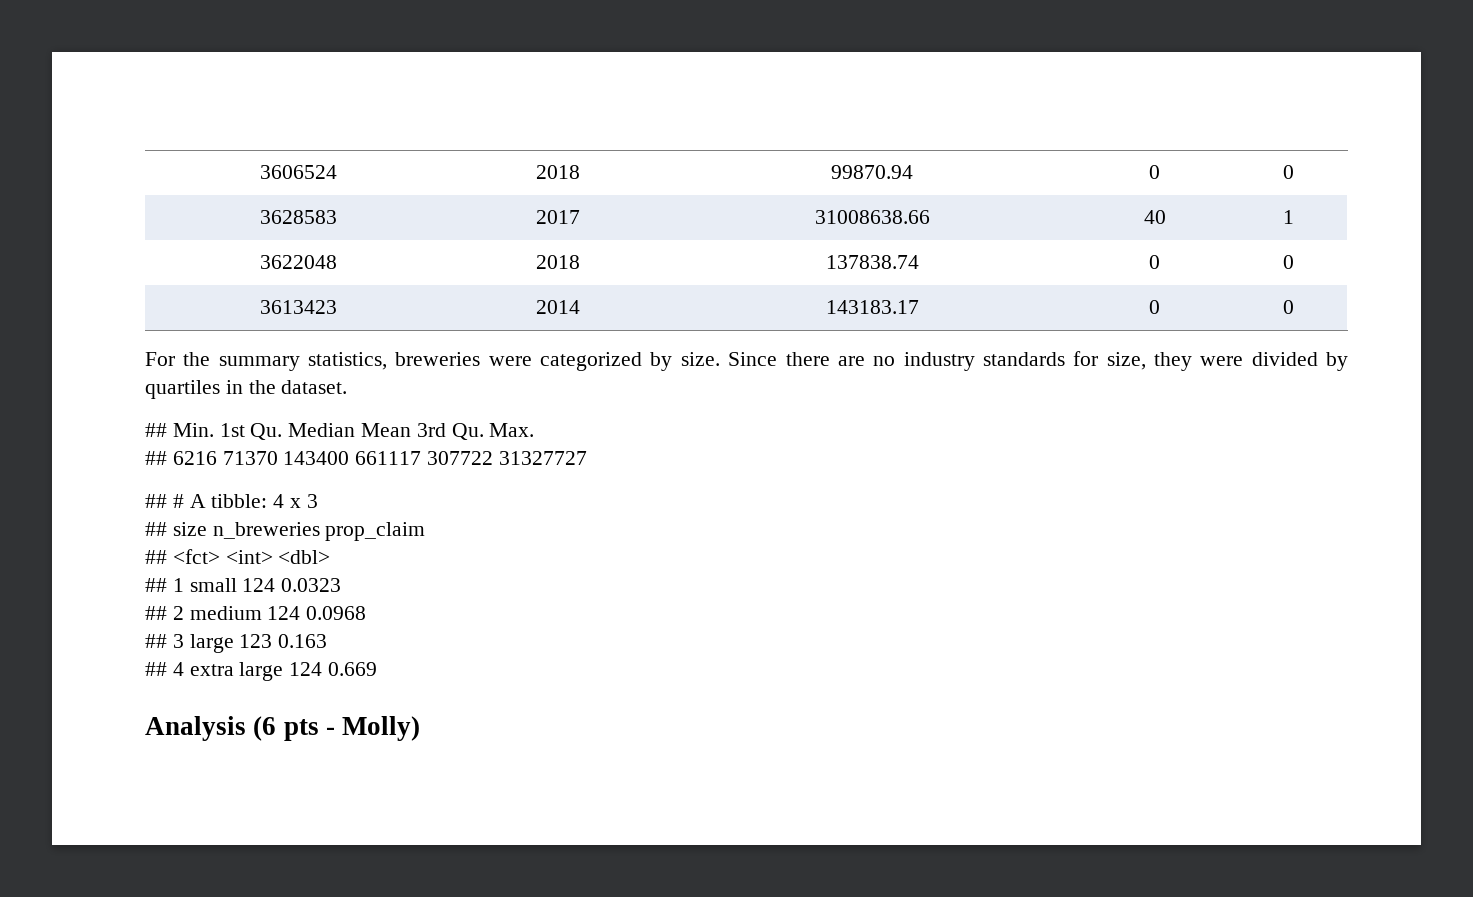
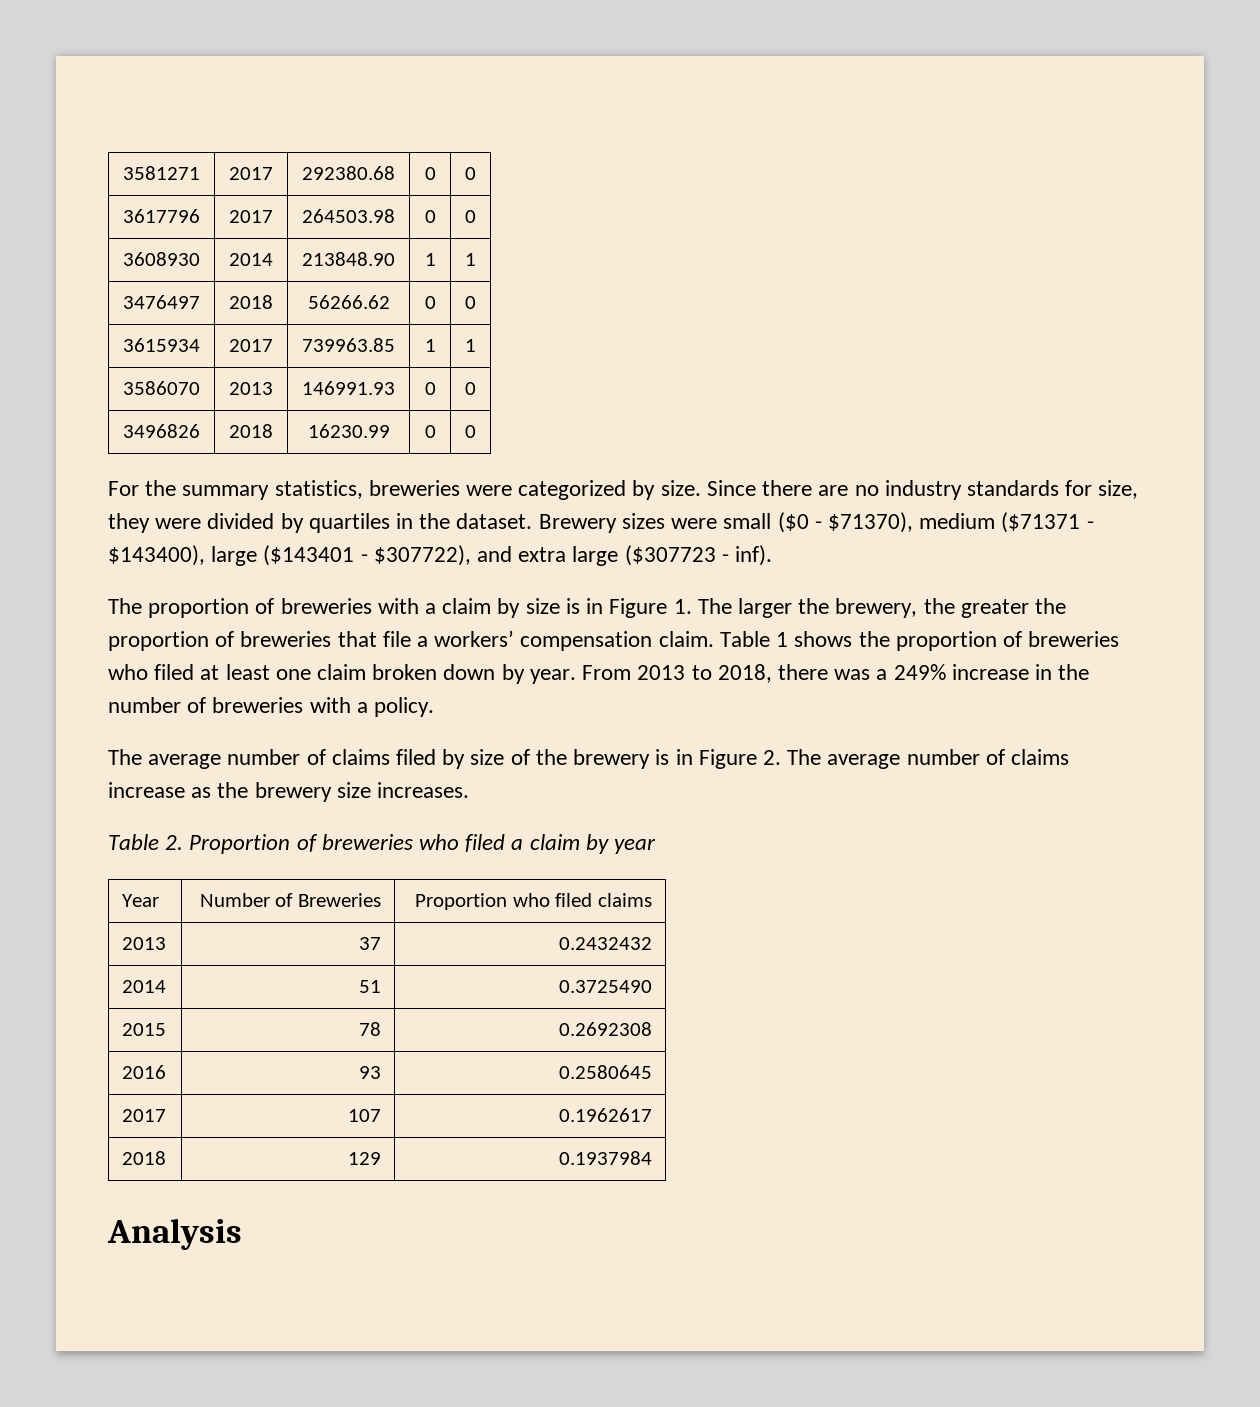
[260,165,337,179] [536,165,580,179] [831,165,913,179] [1149,165,1160,179] [1283,165,1294,179] [260,210,337,224] [536,210,580,224] [814,210,930,224] [1143,210,1166,224] [1283,210,1294,224] [260,255,337,269] [536,255,580,269] [825,255,919,269] [1149,255,1160,269] [1283,255,1294,269] [260,300,337,314] [536,300,580,314] [825,300,919,314] 3606524 | 2018 | 99870.94 | 0 | 0 // 3628583 | 2017 | 31008638.66 | 40 | 1 // 3622048 | 2018 | 137838.74 | 0 | 0 // 3613423 | 2014 | 143183.17 -> [123,166,200,180] [229,167,273,180] [302,166,395,180] [424,167,436,180] [465,167,476,180] [123,209,200,223] [229,210,273,223] [302,209,395,223] [424,210,436,223] [465,210,476,223] [123,252,200,266] [229,253,273,266] [302,252,395,266] [424,253,436,266] [465,253,476,266] [123,295,200,309] [229,295,273,309] [307,295,390,309] [424,296,436,309] [465,296,476,309] [123,338,200,352] [229,339,273,352] [302,338,395,352] [424,339,436,352] [465,339,476,352] [123,381,200,395] [229,382,273,395] [302,381,395,395] [424,382,436,395] [465,382,476,395] [123,424,200,438] [229,424,273,438] [307,424,390,438] 3581271 | 2017 | 292380.68 | 0 | 0 // 3617796 | 2017 | 264503.98 | 0 | 0 // 3608930 | 2014 | 213848.90 | 1 | 1 // 3476497 | 2018 | 56266.62 | 0 | 0 // 3615934 | 2017 | 739963.85 | 1 | 1 // 3586070 | 2013 | 146991.93 | 0 | 0 // 3496826 | 2018 | 16230.99
[145,423,535,440] [145,451,587,465] [145,494,318,508] [145,522,426,541] [145,549,331,564] [145,578,342,592] [145,606,367,620] [145,634,328,653] [145,662,378,681] [145,716,421,741] // ## Min. 1st Qu. Median Mean 3rd Qu. Max. // ## 6216 71370 143400 661117 307722 31327727 // ## # A tibble: 4 x 3 // ## size n_breweries prop_claim // ## <fct> <int> <dbl> // ## 1 small 124 0.0323 // ## 2 medium 124 0.0968 // ## 3 large 123 0.163 // ## 4 extra large 124 0.669 // Analysis (6 pts - Molly) -> [538,512,1094,533] [108,545,773,566] [108,598,1066,618] [108,630,1120,651] [108,664,1090,684] [108,697,435,717] [108,749,1069,769] [108,782,470,802] [108,834,657,854] [122,894,160,907] [199,893,381,907] [415,893,652,910] [122,937,167,950] [358,937,381,950] [558,937,652,950] [122,980,167,993] [358,980,381,993] [558,980,652,993] [122,1023,167,1036] [358,1022,381,1036] [558,1022,652,1036] [122,1065,167,1079] [358,1066,381,1079] [558,1065,652,1079] [122,1109,167,1122] [347,1109,381,1122] [558,1108,652,1122] [122,1151,167,1165] [347,1152,381,1165] [558,1151,652,1165] [107,1218,242,1250] Brewery sizes were small ($0 - $71370), medium ($71371 - $143400), large ($143401 - $307722), and extra large ($307723 - inf). // The proportion of breweries with a claim by size is in Figure 1. The larger the brewery, the greater the proportion of breweries that file a workers’ compensation claim. Table 1 shows the proportion of breweries who filed at least one claim broken down by year. From 2013 to 2018, there was a 249% increase in the number of breweries with a policy. // The average number of claims filed by size of the brewery is in Figure 2. The average number of claims increase as the brewery size increases. // Table 2. Proportion of breweries who filed a claim by year // Year | Number of Breweries | Proportion who filed claims // 2013 | 37 | 0.2432432 // 2014 | 51 | 0.3725490 // 2015 | 78 | 0.2692308 // 2016 | 93 | 0.2580645 // 2017 | 107 | 0.1962617 // 2018 | 129 | 0.1937984 // Analysis

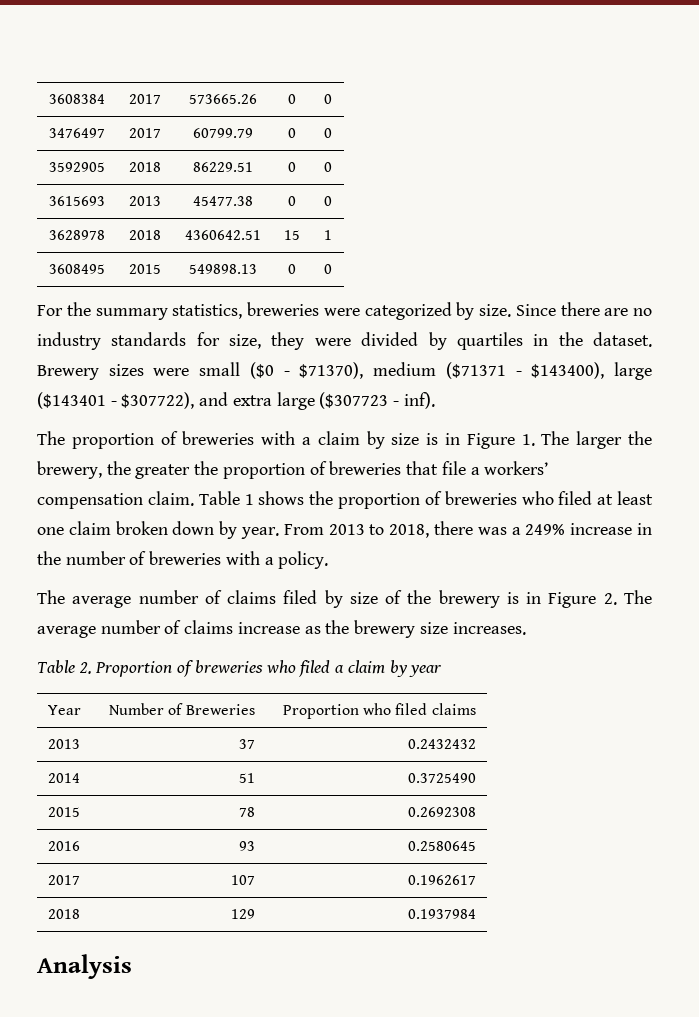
[123,166,200,180] [229,167,273,180] [302,166,395,180] [424,167,436,180] [465,167,476,180] [123,209,200,223] [229,210,273,223] [302,209,395,223] [424,210,436,223] [465,210,476,223] [123,252,200,266] [229,253,273,266] [302,252,395,266] [424,253,436,266] [465,253,476,266] [123,295,200,309] [229,295,273,309] [307,295,390,309] [424,296,436,309] [465,296,476,309] [123,338,200,352] [229,339,273,352] [302,338,395,352] [424,339,436,352] [465,339,476,352] [123,381,200,395] [229,382,273,395] [302,381,395,395] [424,382,436,395] [465,382,476,395] [123,424,200,438] [229,424,273,438] [307,424,390,438] 3581271 | 2017 | 292380.68 | 0 | 0 // 3617796 | 2017 | 264503.98 | 0 | 0 // 3608930 | 2014 | 213848.90 | 1 | 1 // 3476497 | 2018 | 56266.62 | 0 | 0 // 3615934 | 2017 | 739963.85 | 1 | 1 // 3586070 | 2013 | 146991.93 | 0 | 0 // 3496826 | 2018 | 16230.99 -> [49,94,105,104] [128,94,161,104] [188,94,257,104] [288,94,296,104] [323,94,332,104] [49,128,105,138] [128,128,161,138] [192,128,253,138] [288,128,296,138] [323,128,332,138] [49,162,105,172] [128,162,161,172] [192,162,253,172] [288,162,296,172] [323,162,332,172] [49,196,105,206] [128,196,161,206] [192,196,253,206] [288,196,296,206] [323,196,332,206] [49,230,105,240] [128,230,161,240] [184,230,261,240] [284,230,300,240] [323,230,332,240] [49,264,105,274] [128,264,161,274] [188,264,257,274] 3608384 | 2017 | 573665.26 | 0 | 0 // 3476497 | 2017 | 60799.79 | 0 | 0 // 3592905 | 2018 | 86229.51 | 0 | 0 // 3615693 | 2013 | 45477.38 | 0 | 0 // 3628978 | 2018 | 4360642.51 | 15 | 1 // 3608495 | 2015 | 549898.13

